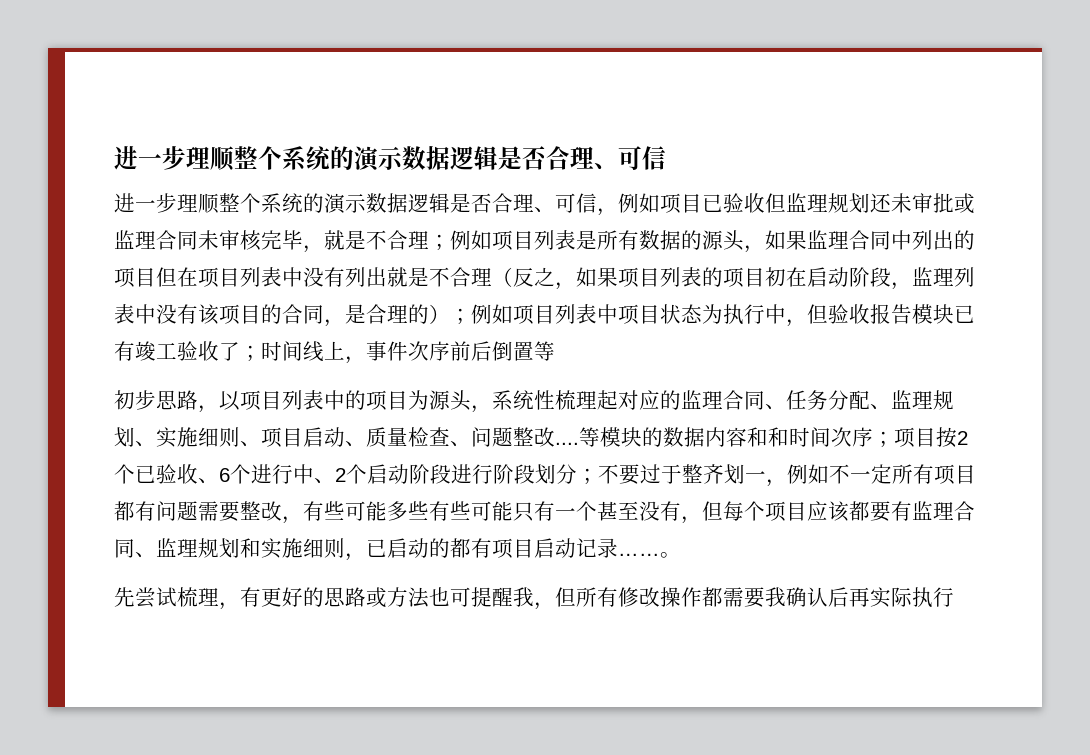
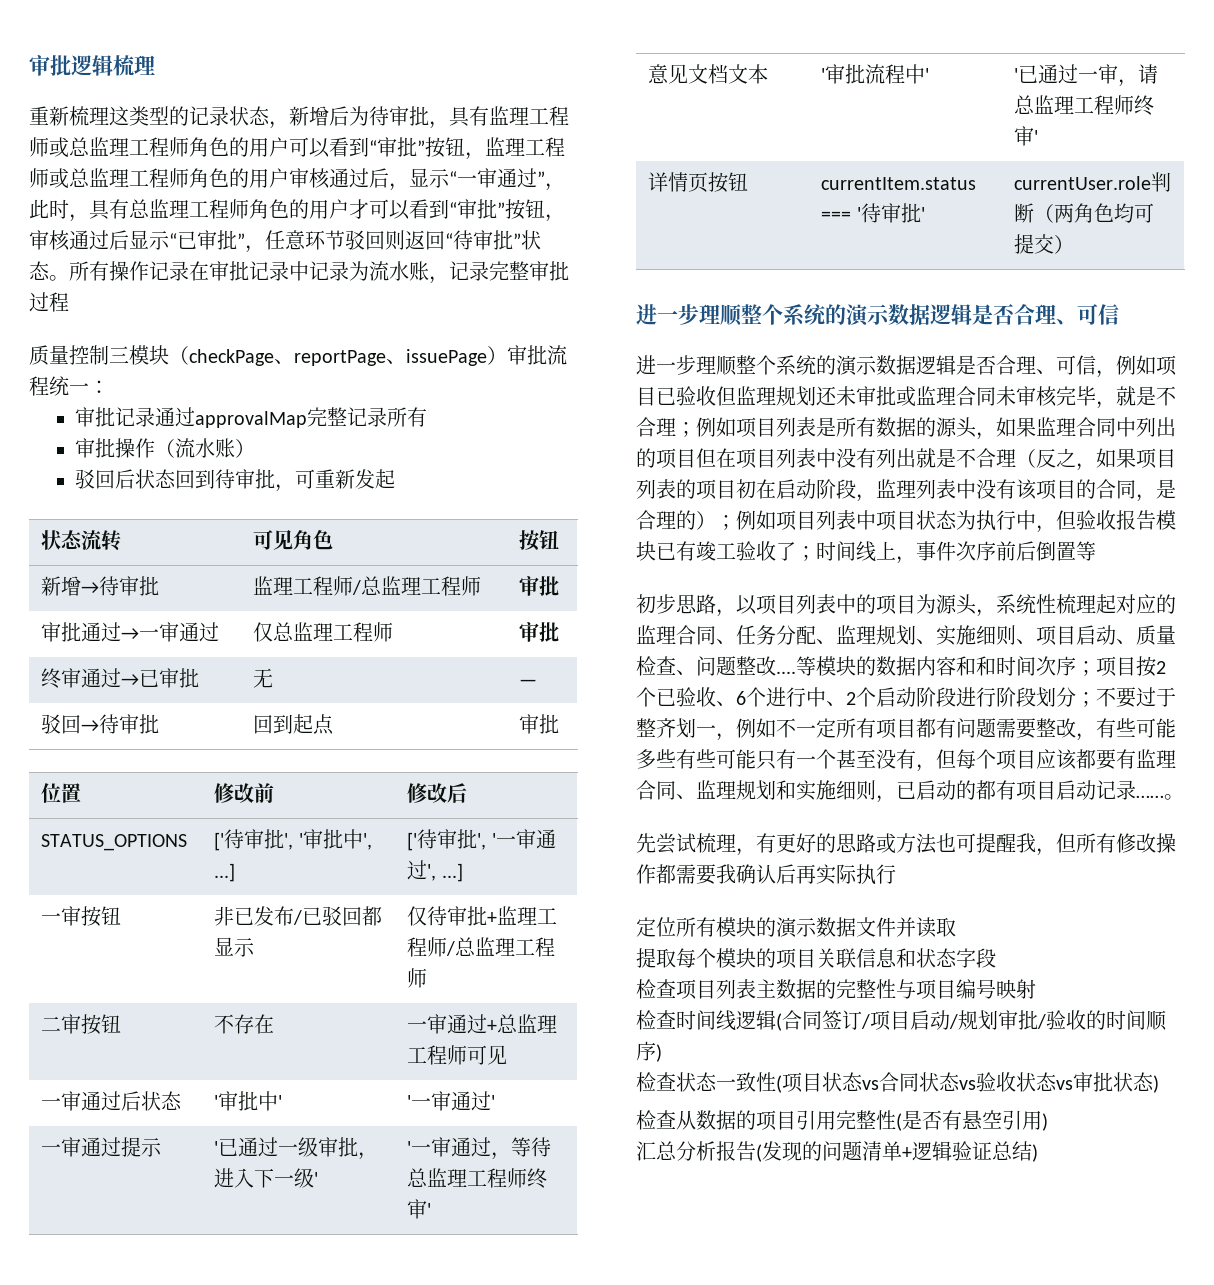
(114, 158) none -> [29,55,155,76] [29,106,569,129] [29,137,565,160] [29,168,565,191] [29,199,565,222] [29,230,541,253] [29,261,569,284] [29,292,69,312] [29,345,567,366] [29,376,109,396] [75,407,428,428] [75,438,256,458] [75,469,396,492] [41,530,122,551] [253,530,334,550] [519,530,560,551] [41,576,160,596] [253,576,482,596] [519,576,560,596] [41,622,220,642] [253,622,394,642] [519,622,560,642] [41,668,200,689] [253,668,274,688] [519,679,538,686] [41,714,160,734] [253,714,335,735] [519,714,560,734] [41,783,82,803] [214,783,275,803] [407,783,468,803] [41,834,188,851] [214,829,372,851] [214,863,236,882] [407,829,556,851] [407,860,463,882] [41,906,122,927] [214,906,383,926] [214,937,256,957] [407,906,558,926] [407,937,556,957] [407,968,428,988] [41,1014,122,1035] [214,1014,275,1034] [407,1014,558,1034] [407,1045,508,1065] [41,1091,183,1111] [214,1091,283,1111] [407,1091,496,1111] [41,1137,163,1157] [214,1137,379,1160] [214,1168,319,1188] [407,1137,552,1160] [407,1168,548,1189] [407,1199,432,1219] [648,64,769,84] [821,64,930,84] [1014,64,1159,87] [1014,95,1155,116] [1014,126,1039,146] [648,172,749,193] [821,177,977,190] [821,203,925,223] [1014,172,1172,192] [1014,203,1155,223] [1014,234,1075,254] 审批逻辑梳理 // 重新梳理这类型的记录状态，新增后为待审批，具有监理工程师或总监理工程师角色的用户可以看到“审批”按钮，监理工程师或总监理工程师角色的用户审核通过后，显示“一审通过”，此时，具有总监理工程师角色的用户才可以看到“审批”按钮，审核通过后显示“已审批”，任意环节驳回则返回“待审批”状态。所有操作记录在审批记录中记录为流水账，记录完整审批过程 // 质量控制三模块（checkPage、reportPage、issuePage）审批流程统一： // 审批记录通过approvalMap完整记录所有 // 审批操作（流水账） // 驳回后状态回到待审批，可重新发起 // 状态流转 | 可见角色 | 按钮 // 新增→待审批 | 监理工程师/总监理工程师 | 审批 // 审批通过→一审通过 | 仅总监理工程师 | 审批 // 终审通过→已审批 | 无 | — // 驳回→待审批 | 回到起点 | 审批 // 位置 | 修改前 | 修改后 // STATUS_OPTIONS | ['待审批', '审批中', ...] | ['待审批', '一审通过', ...] // 一审按钮 | 非已发布/已驳回都显示 | 仅待审批+监理工程师/总监理工程师 // 二审按钮 | 不存在 | 一审通过+总监理工程师可见 // 一审通过后状态 | '审批中' | '一审通过' // 一审通过提示 | '已通过一级审批，进入下一级' | '一审通过，等待总监理工程师终审' // 意见文档文本 | '审批流程中' | '已通过一审，请总监理工程师终审' // 详情页按钮 | currentItem.status === '待审批' | currentUser.role判断（两角色均可提交） //
(954, 597) none -> [636,917,956,938] [636,948,996,969] [636,979,1036,1000] [636,1010,1167,1031] [636,1041,662,1062] [636,1072,1159,1093] [636,1110,1048,1131] [636,1141,1038,1162] // 定位所有模块的演示数据文件并读取 // 提取每个模块的项目关联信息和状态字段 // 检查项目列表主数据的完整性与项目编号映射 // 检查时间线逻辑(合同签订/项目启动/规划审批/验收的时间顺序) // 检查状态一致性(项目状态vs合同状态vs验收状态vs审批状态) // 检查从数据的项目引用完整性(是否有悬空引用) // 汇总分析报告(发现的问题清单+逻辑验证总结)

